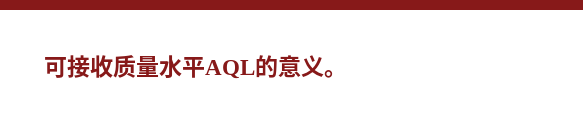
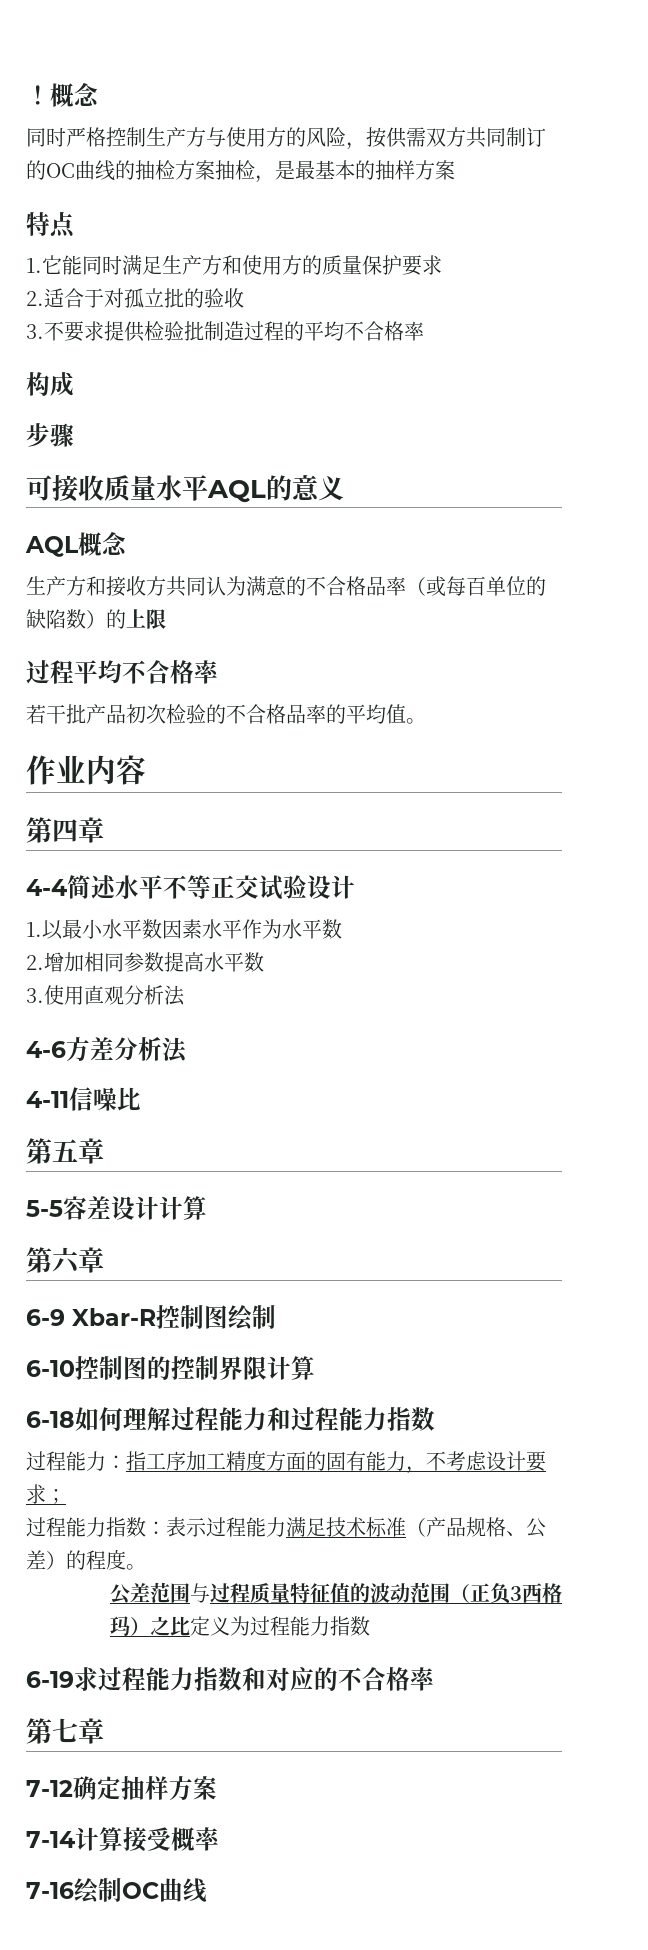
(44, 67) none -> [26,83,99,107] [26,127,546,150] [26,160,455,183] [26,211,75,238] [26,255,442,276] [26,288,244,308] [26,321,424,342] [26,372,74,396] [26,423,74,447] ！概念 // 同时严格控制生产方与使用方的风险，按供需双方共同制订的OC曲线的抽检方案抽检，是最基本的抽样方案 // 特点 // 1.它能同时满足生产方和使用方的质量保护要求 // 2.适合于对孤立批的验收 // 3.不要求提供检验批制造过程的平均不合格率 // 构成 // 步骤 //
[324,70,347,78] 。 -> [25,532,127,557] [26,576,546,597] [26,609,166,629] [26,660,218,684] [26,704,426,724] [26,755,146,785] [26,817,104,843] [26,875,355,900] [26,919,342,940] [26,952,264,972] [26,985,185,1006] [26,1036,188,1063] [26,1087,141,1111] [26,1138,104,1164] [26,1196,207,1220] [26,1247,104,1274] [26,1305,276,1331] [26,1356,315,1380] [26,1407,435,1431] [26,1450,546,1474] [26,1484,66,1504] [26,1517,546,1538] [26,1549,146,1570] [109,1582,562,1605] [109,1616,370,1636] [26,1667,434,1691] [26,1718,104,1744] [26,1776,217,1801] [26,1827,219,1852] [26,1878,207,1904] // AQL概念 // 生产方和接收方共同认为满意的不合格品率（或每百单位的缺陷数）的上限 // 过程平均不合格率 // 若干批产品初次检验的不合格品率的平均值。 // 作业内容 // 第四章 // 4-4简述水平不等正交试验设计 // 1.以最小水平数因素水平作为水平数 // 2.增加相同参数提高水平数 // 3.使用直观分析法 // 4-6方差分析法 // 4-11信噪比 // 第五章 // 5-5容差设计计算 // 第六章 // 6-9 Xbar-R控制图绘制 // 6-10控制图的控制界限计算 // 6-18如何理解过程能力和过程能力指数 // 过程能力：指工序加工精度方面的固有能力，不考虑设计要求； // 过程能力指数：表示过程能力满足技术标准（产品规格、公差）的程度。 // 公差范围与过程质量特征值的波动范围（正负3西格玛）之比定义为过程能力指数 // 6-19求过程能力指数和对应的不合格率 // 第七章 // 7-12确定抽样方案 // 7-14计算接受概率 // 7-16绘制OC曲线

